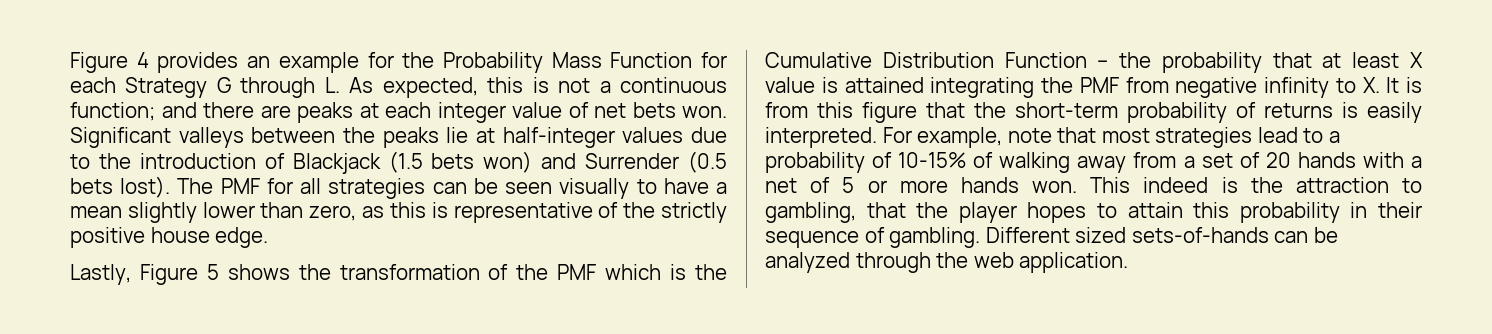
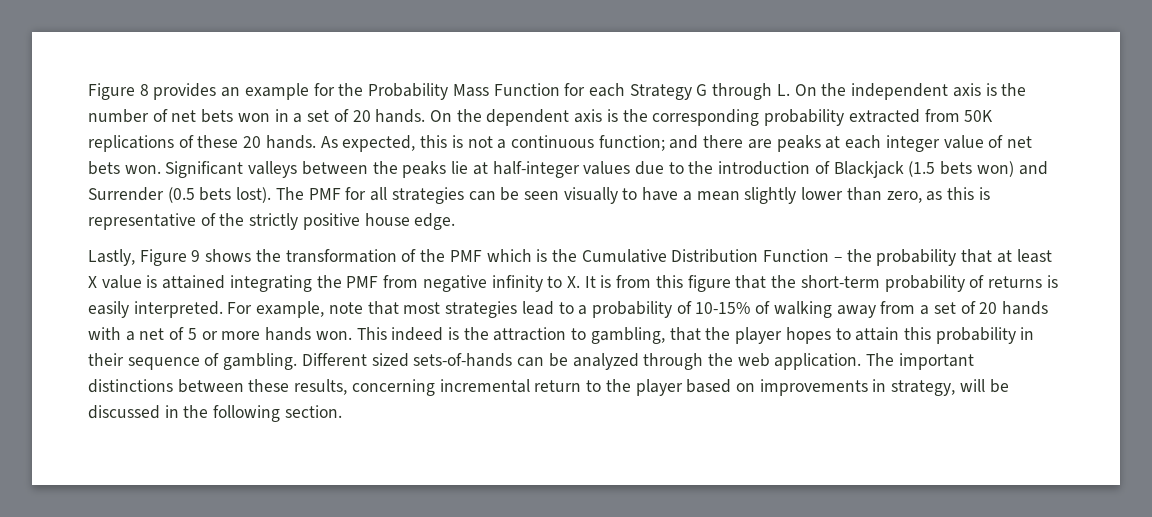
[70,52,149,73] Figure 4 -> [88,83,149,100] Figure 8
(340, 85) none -> [794,83,1027,100] [88,109,994,126] [88,135,316,152] On the independent axis is the number of net bets won in a set of 20 hands. On the dependent axis is the corresponding probability extracted from 50K replications of these 20 hands.
[206,264,219,280] 5 -> [191,250,201,262] 9
(1129, 262) none -> [866,353,974,370] [88,379,1009,396] [88,405,342,422] The important distinctions between these results, concerning incremental return to the player based on improvements in strategy, will be discussed in the following section.

